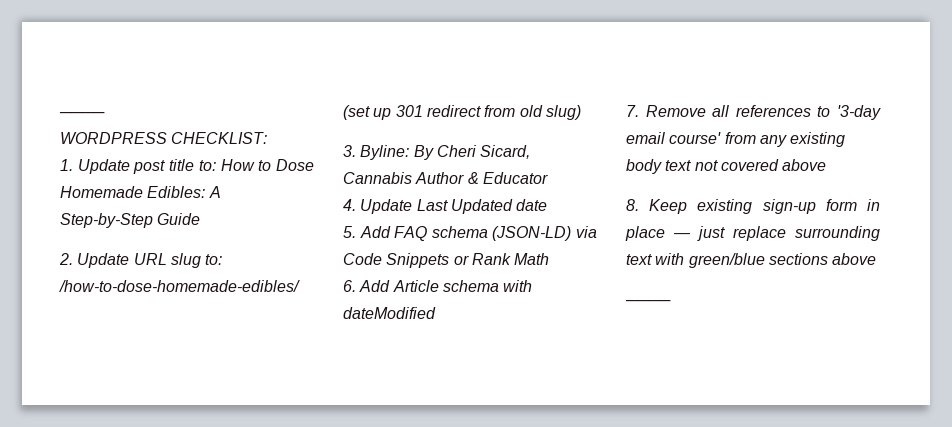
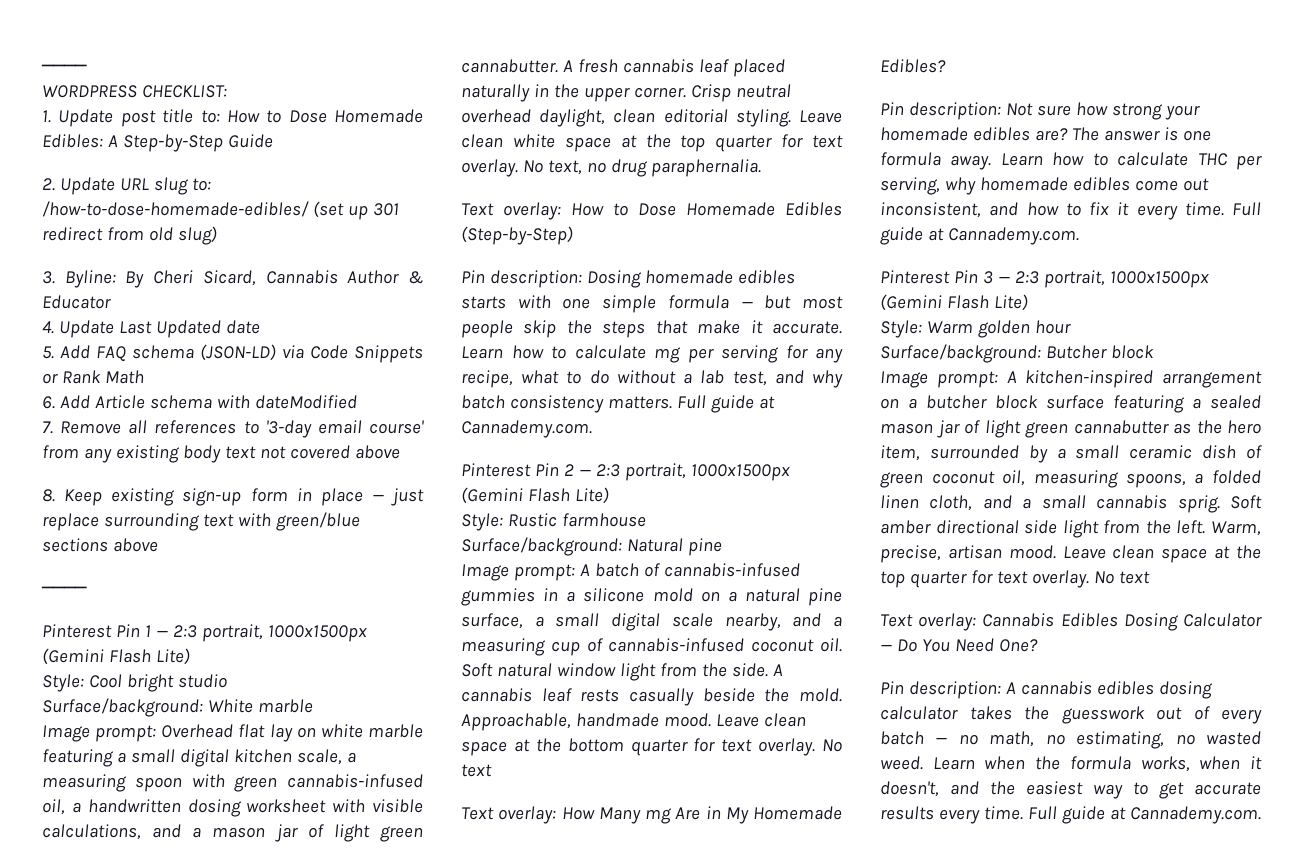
(671, 302) none -> [42,624,367,642] [42,648,190,665] [42,674,227,692] [42,698,313,717] [42,724,423,742] [42,749,356,767] [42,774,423,792] [42,799,423,817] [42,824,424,842] [461,59,785,77] [461,84,791,102] [461,109,842,127] [461,134,843,152] [461,159,761,177] [461,202,842,220] [461,226,573,245] [461,270,795,288] [461,295,843,313] [461,320,843,338] [461,345,843,363] [461,370,843,388] [461,395,775,413] [461,420,592,438] [461,463,790,481] [461,487,609,504] [461,513,646,531] [461,537,722,556] [461,563,800,581] [461,588,842,606] [461,613,842,631] [461,638,842,656] [461,663,783,681] [461,688,842,706] [461,713,806,731] [461,738,842,756] [461,764,492,777] [461,806,842,824] [880,59,946,73] [880,102,1200,120] [880,127,1211,141] [880,152,1262,170] [880,177,1209,195] [880,202,1261,220] [880,227,1079,245] [880,270,1209,288] [880,294,1028,311] [880,320,1071,338] [880,344,1154,363] [880,370,1262,388] [880,395,1261,413] [880,420,1261,438] [880,445,1262,463] [880,470,1261,488] [880,495,1262,513] [880,520,1261,538] [880,545,1261,563] [880,570,1150,588] [880,613,1262,631] [880,638,1038,652] [880,681,1212,699] [880,706,1262,724] [880,731,1261,749] [880,756,1262,772] [880,781,1261,799] [880,806,1261,824] // Pinterest Pin 1 — 2:3 portrait, 1000x1500px (Gemini Flash Lite) // Style: Cool bright studio // Surface/background: White marble // Image prompt: Overhead flat lay on white marble featuring a small digital kitchen scale, a measuring spoon with green cannabis-infused oil, a handwritten dosing worksheet with visible calculations, and a mason jar of light green cannabutter. A fresh cannabis leaf placed naturally in the upper corner. Crisp neutral overhead daylight, clean editorial styling. Leave clean white space at the top quarter for text overlay. No text, no drug paraphernalia. // Text overlay: How to Dose Homemade Edibles (Step-by-Step) // Pin description: Dosing homemade edibles starts with one simple formula — but most people skip the steps that make it accurate. Learn how to calculate mg per serving for any recipe, what to do without a lab test, and why batch consistency matters. Full guide at Cannademy.com. // Pinterest Pin 2 — 2:3 portrait, 1000x1500px (Gemini Flash Lite) // Style: Rustic farmhouse // Surface/background: Natural pine // Image prompt: A batch of cannabis-infused gummies in a silicone mold on a natural pine surface, a small digital scale nearby, and a measuring cup of cannabis-infused coconut oil. Soft natural window light from the side. A cannabis leaf rests casually beside the mold. Approachable, handmade mood. Leave clean space at the bottom quarter for text overlay. No text // Text overlay: How Many mg Are in My Homemade Edibles? // Pin description: Not sure how strong your homemade edibles are? The answer is one formula away. Learn how to calculate THC per serving, why homemade edibles come out inconsistent, and how to fix it every time. Full guide at Cannademy.com. // Pinterest Pin 3 — 2:3 portrait, 1000x1500px (Gemini Flash Lite) // Style: Warm golden hour // Surface/background: Butcher block // Image prompt: A kitchen-inspired arrangement on a butcher block surface featuring a sealed mason jar of light green cannabutter as the hero item, surrounded by a small ceramic dish of green coconut oil, measuring spoons, a folded linen cloth, and a small cannabis sprig. Soft amber directional side light from the left. Warm, precise, artisan mood. Leave clean space at the top quarter for text overlay. No text // Text overlay: Cannabis Edibles Dosing Calculator — Do You Need One? // Pin description: A cannabis edibles dosing calculator takes the guesswork out of every batch — no math, no estimating, no wasted weed. Learn when the formula works, when it doesn't, and the easiest way to get accurate results every time. Full guide at Cannademy.com.

